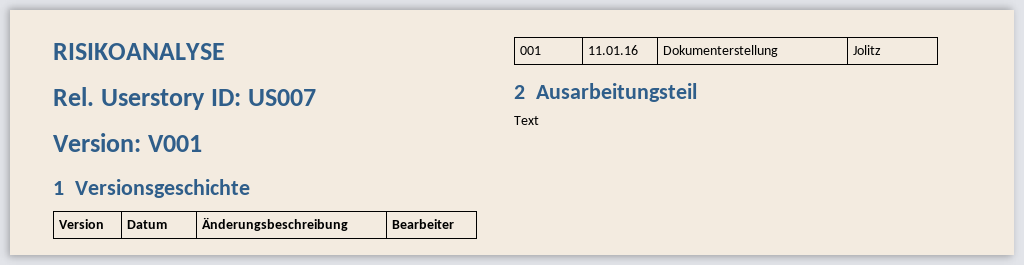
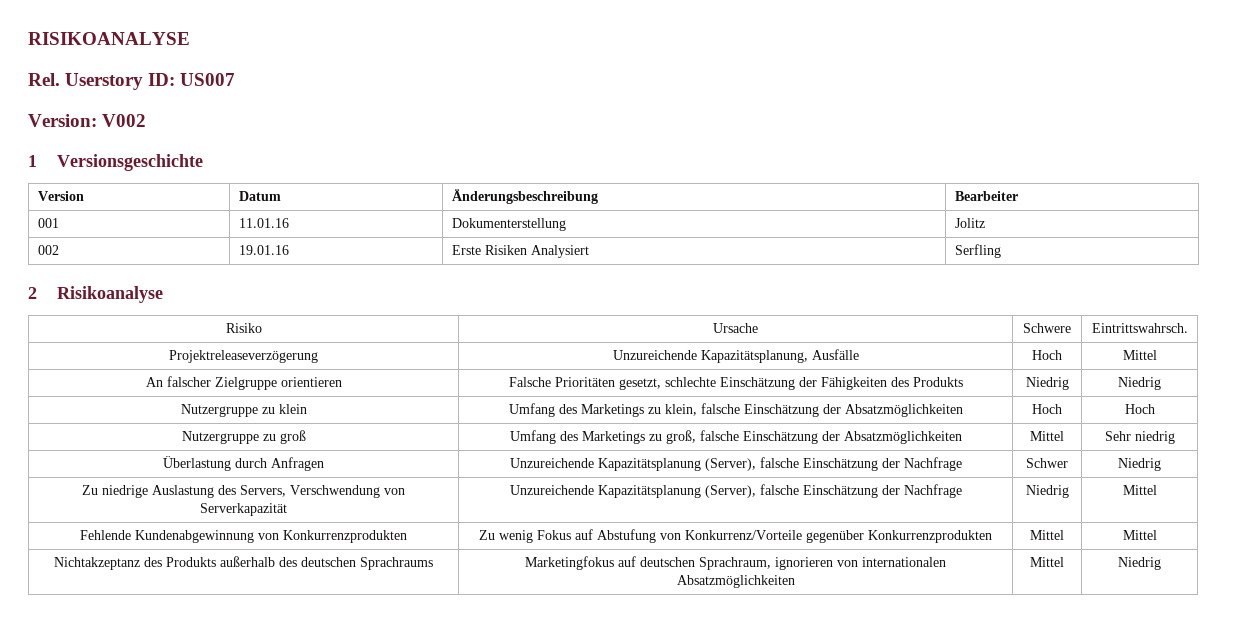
[147,135,202,152] V001 -> [102,114,147,127] V002
[514,83,697,102] [514,116,539,125] // 2 Ausarbeitungsteil // Text -> [37,245,59,255] [238,245,289,255] [451,245,589,258] [954,244,1001,258] [28,286,163,303] [225,323,262,333] [713,323,758,333] [1023,323,1071,333] [1091,323,1188,333] [169,350,318,363] [612,349,859,363] [1032,350,1062,360] [1122,350,1157,360] [145,376,342,390] [508,377,963,390] [1025,377,1069,390] [1118,377,1161,390] [180,404,307,417] [508,403,963,417] [1032,404,1062,414] [1124,404,1155,414] [181,430,306,444] [509,430,962,444] [1030,431,1064,441] [1104,431,1175,444] [163,456,324,471] [509,457,962,471] [1026,458,1068,468] [1118,458,1161,471] [81,485,405,498] [200,503,287,516] [509,484,962,498] [1025,485,1069,498] [1122,485,1157,495] [79,530,407,543] [479,529,992,543] [1030,530,1064,540] [1122,530,1157,540] [53,556,433,570] [525,556,946,570] [676,575,795,588] [1030,557,1064,567] [1118,557,1161,570] // 002 | 19.01.16 | Erste Risiken Analysiert | Serfling // 2 Risikoanalyse // Risiko | Ursache | Schwere | Eintrittswahrsch. // Projektreleaseverzögerung | Unzureichende Kapazitätsplanung, Ausfälle | Hoch | Mittel // An falscher Zielgruppe orientieren | Falsche Prioritäten gesetzt, schlechte Einschätzung der Fähigkeiten des Produkts | Niedrig | Niedrig // Nutzergruppe zu klein | Umfang des Marketings zu klein, falsche Einschätzung der Absatzmöglichkeiten | Hoch | Hoch // Nutzergruppe zu groß | Umfang des Marketings zu groß, falsche Einschätzung der Absatzmöglichkeiten | Mittel | Sehr niedrig // Überlastung durch Anfragen | Unzureichende Kapazitätsplanung (Server), falsche Einschätzung der Nachfrage | Schwer | Niedrig // Zu niedrige Auslastung des Servers, Verschwendung von Serverkapazität | Unzureichende Kapazitätsplanung (Server), falsche Einschätzung der Nachfrage | Niedrig | Mittel // Fehlende Kundenabgewinnung von Konkurrenzprodukten | Zu wenig Fokus auf Abstufung von Konkurrenz/Vorteile gegenüber Konkurrenzprodukten | Mittel | Mittel // Nichtakzeptanz des Produkts außerhalb des deutschen Sprachraums | Marketingfokus auf deutschen Sprachraum, ignorieren von internationalen Absatzmöglichkeiten | Mittel | Niedrig

